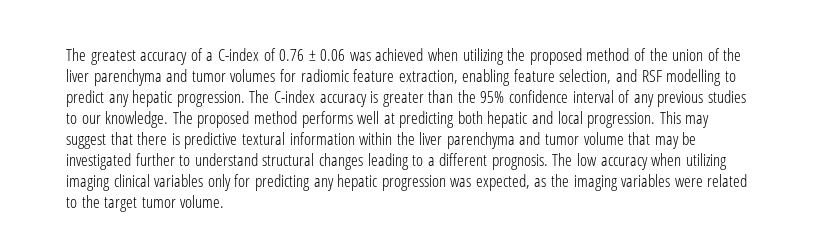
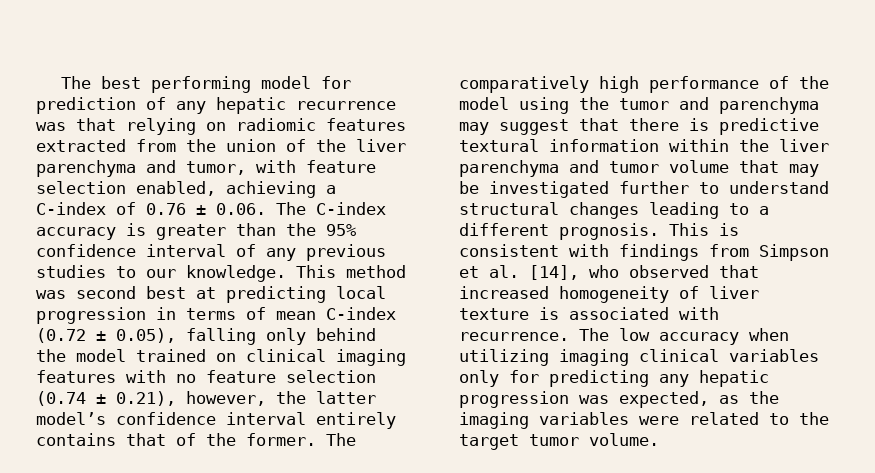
[66,48,647,65] The greatest accuracy of a C-index of 0.76 ± 0.06 was achieved when utilizing the proposed method of -> [60,76,351,93] [36,97,396,114] [36,118,406,135] [36,139,176,152] The best performing model for prediction of any hepatic recurrence was that relying on radiomic features extracted from
[191,69,736,86] [66,90,245,107] tumor volumes for radiomic feature extraction, enabling feature selection, and RSF modelling to predict any hepatic progression. -> [186,160,376,175] [36,181,336,198] [36,202,266,215] tumor, with feature selection enabled, achieving a C-index of 0.76 ± 0.06.
[172,111,681,128] The proposed method performs well at predicting both hepatic and local progression. This -> [296,265,406,278] [36,286,386,303] [36,307,396,324] [36,328,376,345] [36,349,406,366] [36,370,376,383] [36,391,376,406] [36,412,396,429] [36,433,356,446] [459,76,829,93] [459,97,819,114] This method was second best at predicting local progression in terms of mean C-index (0.72 ± 0.05), falling only behind the model trained on clinical imaging features with no feature selection (0.74 ± 0.21), however, the latter model’s confidence interval entirely contains that of the former. The comparatively high performance of the model using the tumor and parenchyma
(548, 162) none -> [669,223,739,236] [459,244,829,261] [459,265,759,280] [459,286,759,303] [459,307,719,320] [459,332,569,341] This is consistent with findings from Simpson et al. [14], who observed that increased homogeneity of liver texture is associated with recurrence.

